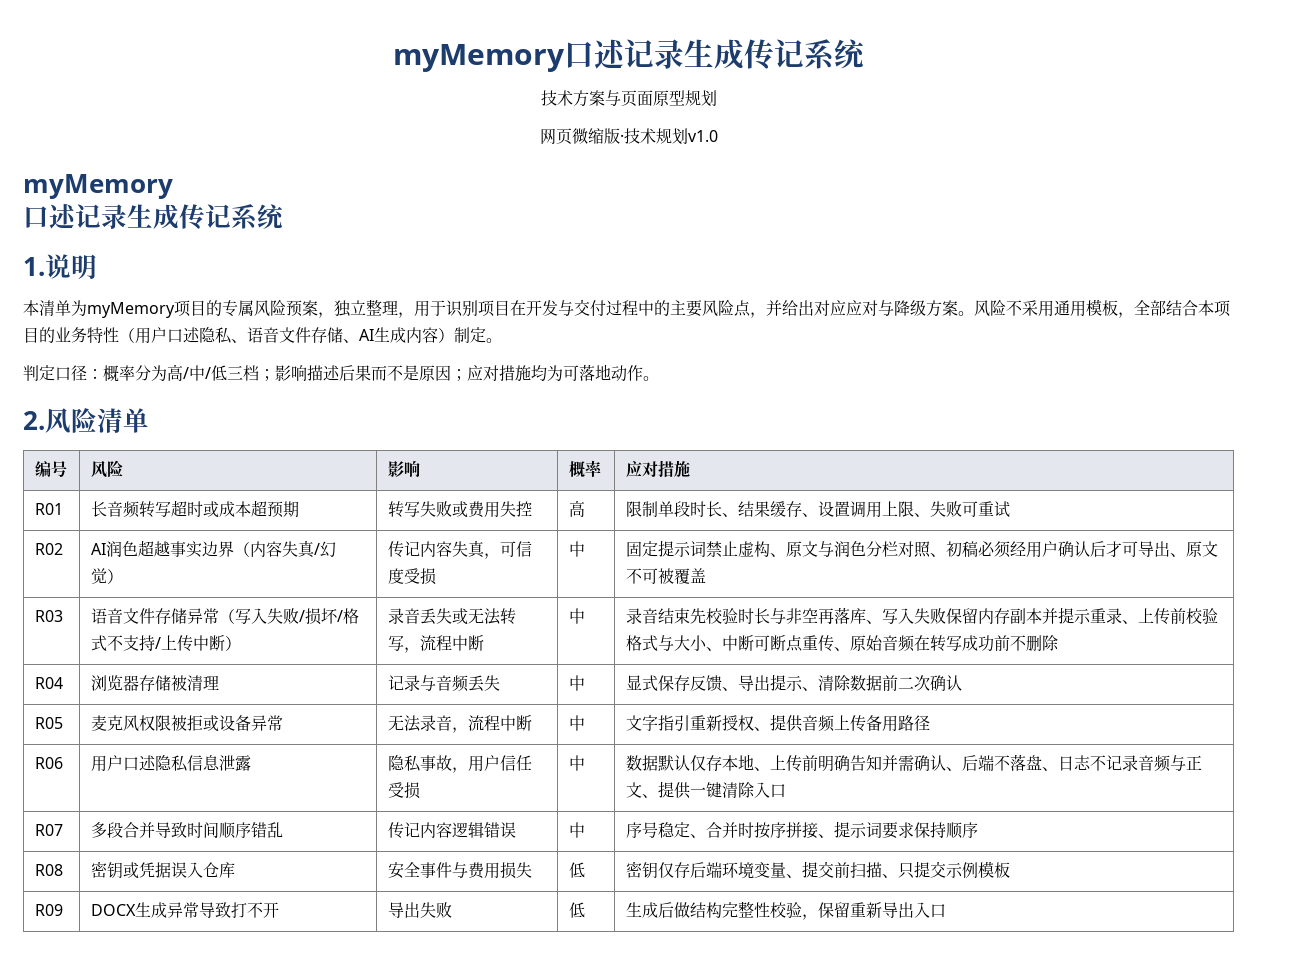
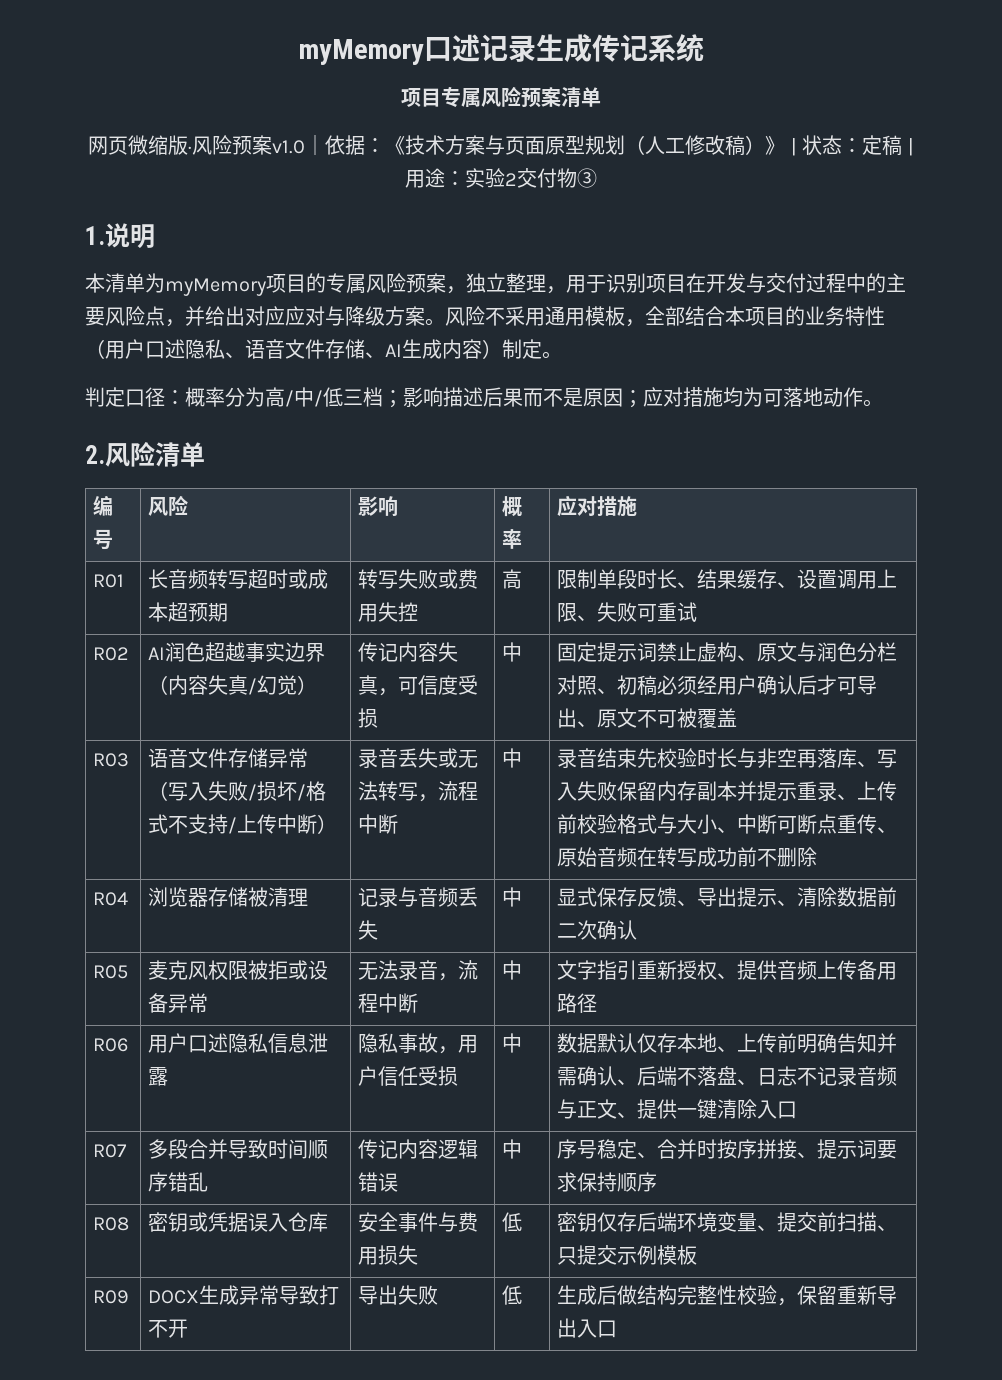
(865, 54) none -> [401,86,601,108] [88,135,406,156] 项目专属风险预案清单 // 网页微缩版·风险预案v1.0｜依据：《
[539,128,718,145] [23,174,173,199] [23,203,284,230] // 网页微缩版·技术规划v1.0 // myMemory // 口述记录生成传记系统 -> [625,135,914,156] [405,168,597,188] （人工修改稿）》 | 状态：定稿 | 用途：实验2交付物③

